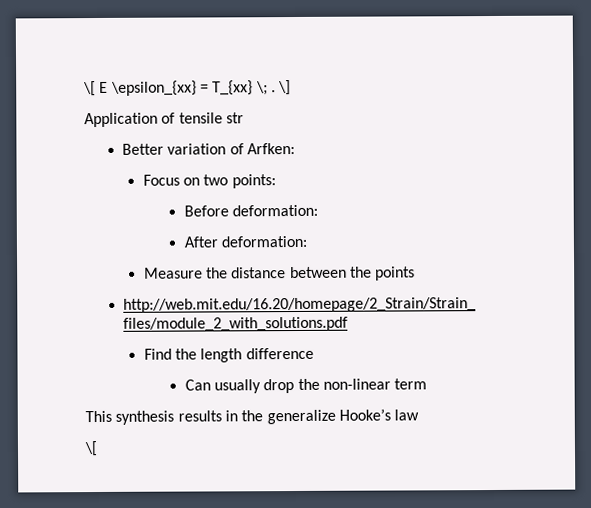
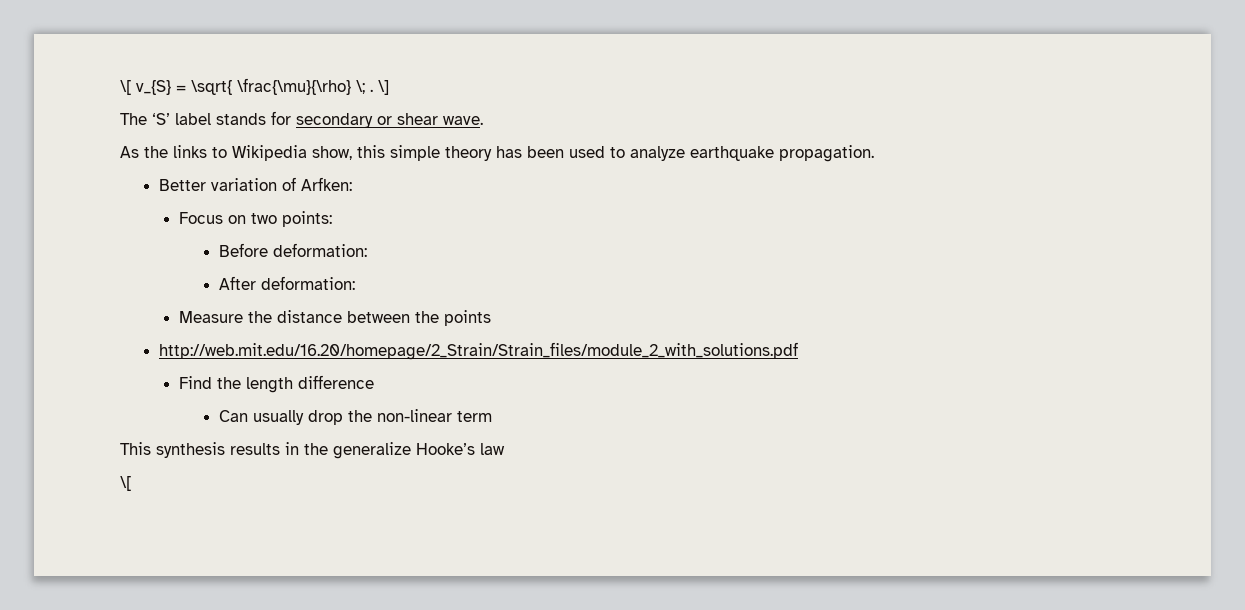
[83,80,254,97] \[ E \epsilon_{xx} = T_{xx} -> [120,78,351,95] \[ v_{S} = \sqrt{ \frac{\mu}{\rho}
[84,112,244,128] Application of tensile str -> [120,111,483,128] [120,145,874,162] The ‘S’ label stands for secondary or shear wave. // As the links to Wikipedia show, this simple theory has been used to analyze earthquake propagation.

